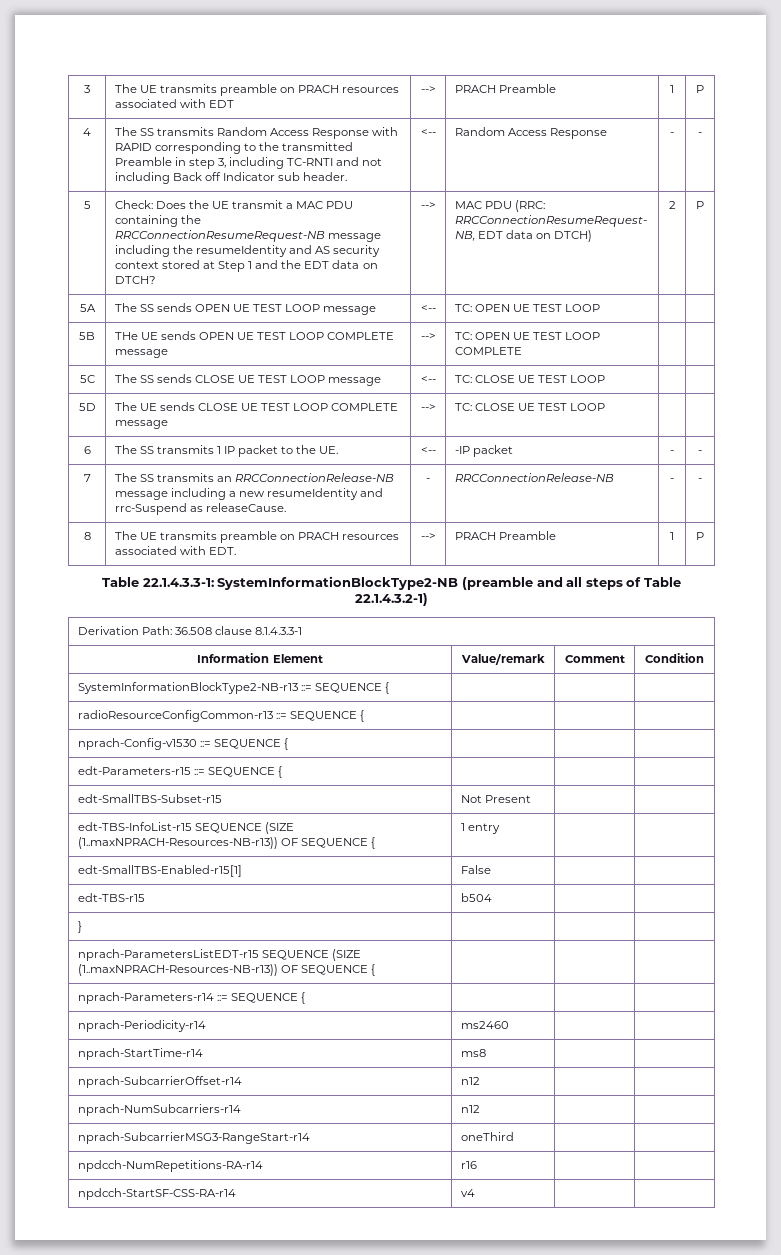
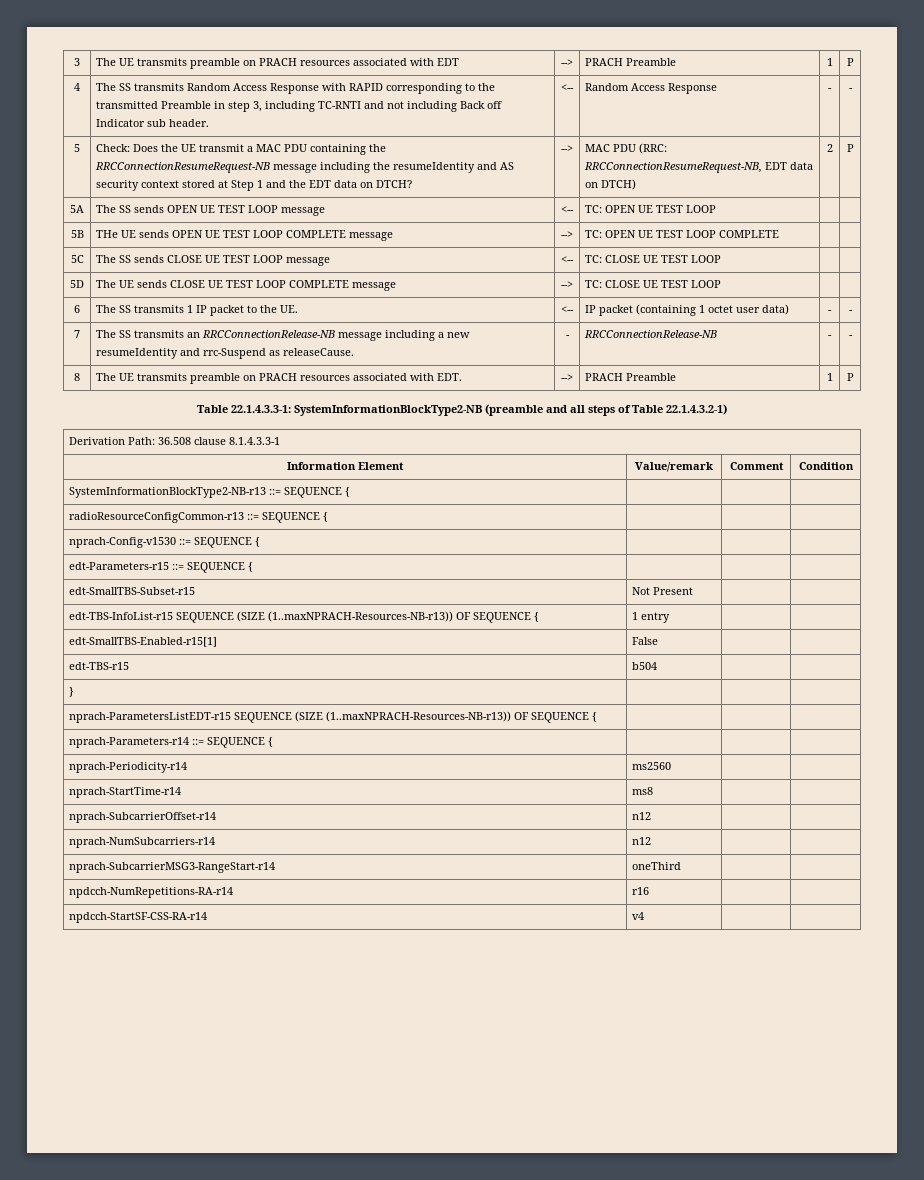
[454,445,513,457] -IP packet -> [585,304,790,316] IP packet (containing 1 octet user data)
[460,1021,509,1029] ms2460 -> [632,762,672,770] ms2560

